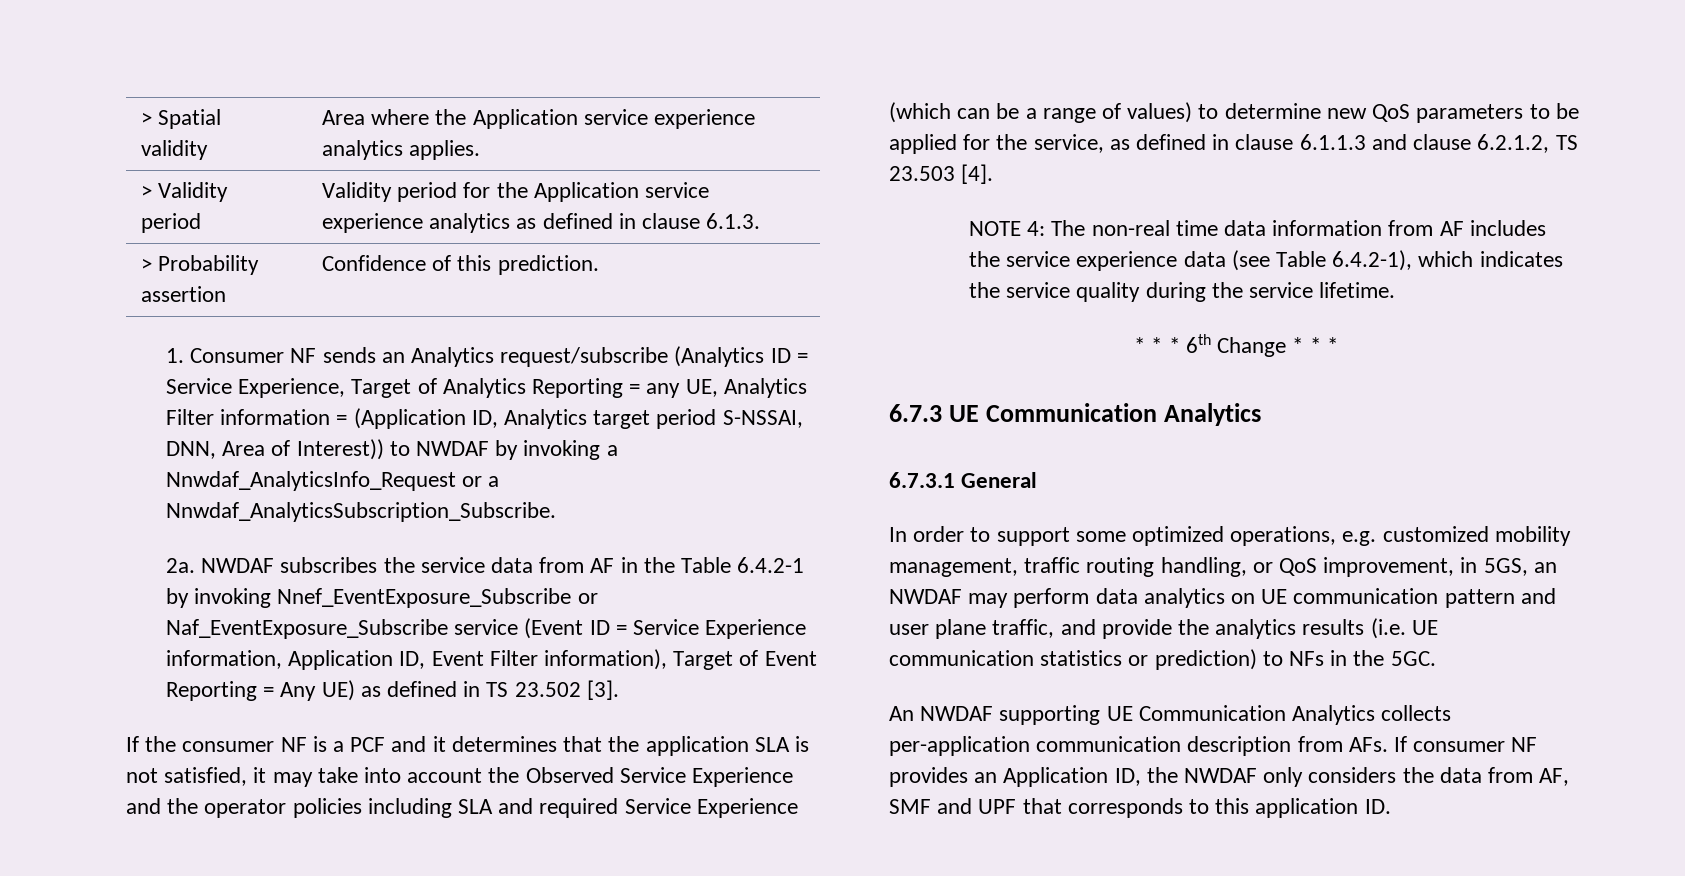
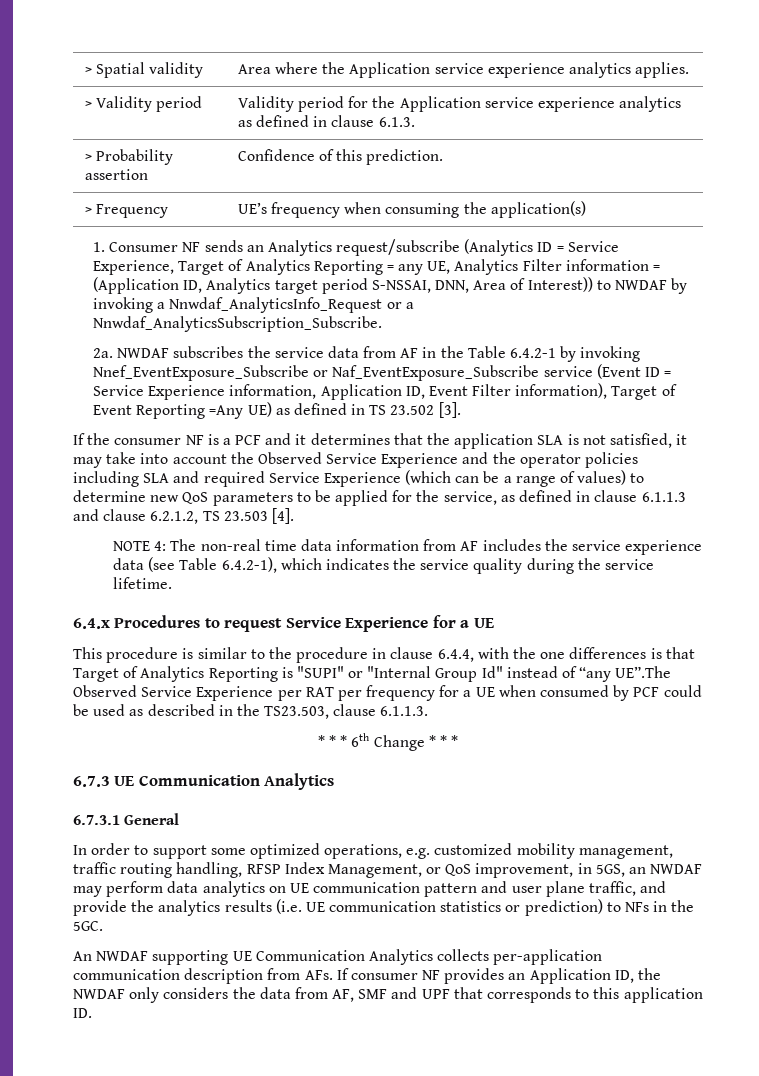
(599, 265) none -> [84,204,168,218] [237,201,586,218] // > Frequency | UE’s frequency when consuming the application(s)
[263,682,317,701] = Any -> [209,405,244,419] =Any
(1396, 290) none -> [73,615,494,632] [73,647,695,663] [73,666,672,682] [73,685,702,701] [73,704,429,719] // 6.4.x Procedures to request Service Experience for a UE // This procedure is similar to the procedure in clause 6.4.4, with the one differences is that Target of Analytics Reporting is "SUPI" or "Internal Group Id" instead of “any UE”.The Observed Service Experience per RAT per frequency for a UE when consumed by PCF could be used as described in the TS23.503, clause 6.1.1.3.
(1247, 567) none -> [246,862,422,878] RFSP Index Management,

